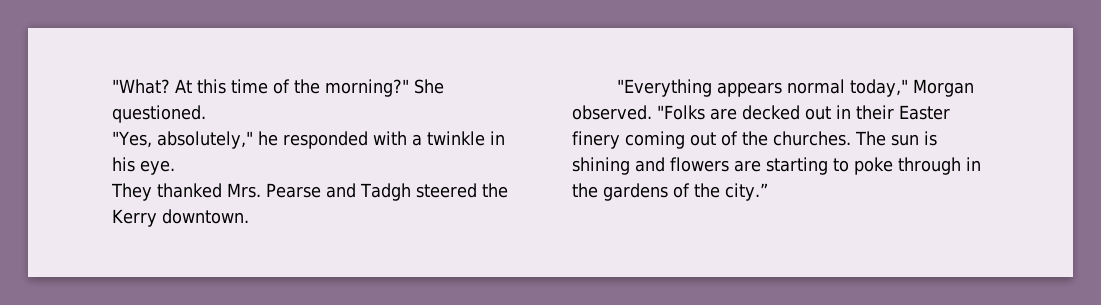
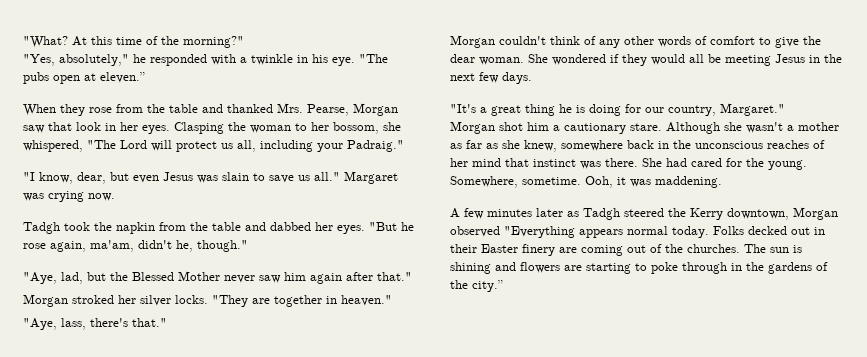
[414,79,444,94] [112,105,206,123] She questioned. -> (244, 42) none
[111,183,508,201] [112,209,249,227] [617,79,975,97] [572,105,737,120] // They thanked Mrs. Pearse and Tadgh steered the Kerry downtown. // "Everything appears normal today," Morgan observed. "Folks are -> [359,54,388,63] [23,72,145,84] [23,103,398,116] [23,122,401,134] [23,140,404,152] [23,171,398,184] [23,191,115,202] [23,222,414,234] [23,240,248,252] [23,271,412,284] [23,294,392,307] [23,318,167,330] [450,35,821,48] [450,54,842,66] [450,72,532,84] [450,103,785,116] [450,121,839,134] [450,140,825,152] [450,158,807,170] [450,176,722,188] [450,207,838,220] [450,226,744,238] "The pubs open at eleven.” // When they rose from the table and thanked Mrs. Pearse, Morgan saw that look in her eyes. Clasping the woman to her bossom, she whispered, "The Lord will protect us all, including your Padraig." // "I know, dear, but even Jesus was slain to save us all." Margaret was crying now. // Tadgh took the napkin from the table and dabbed her eyes. "But he rose again, ma'am, didn't he, though." // "Aye, lad, but the Blessed Mother never saw him again after that." // Morgan stroked her silver locks. "They are together in heaven." // "Aye, lass, there's that." // Morgan couldn't think of any other words of comfort to give the dear woman. She wondered if they would all be meeting Jesus in the next few days. // "It's a great thing he is doing for our country, Margaret." // Morgan shot him a cautionary stare. Although she wasn't a mother as far as she knew, somewhere back in the unconscious reaches of her mind that instinct was there. She had cared for the young. Somewhere, sometime. Ooh, it was maddening. // A few minutes later as Tadgh steered the Kerry downtown, Morgan observed "Everything appears normal today. Folks
(620, 140) none -> [559,247,577,253] are

